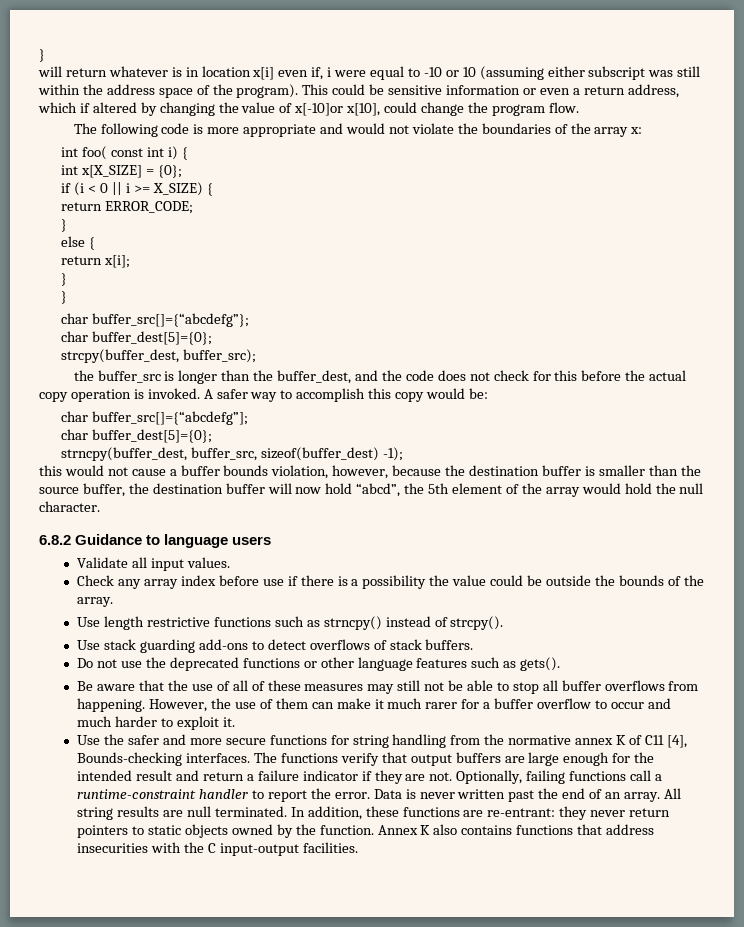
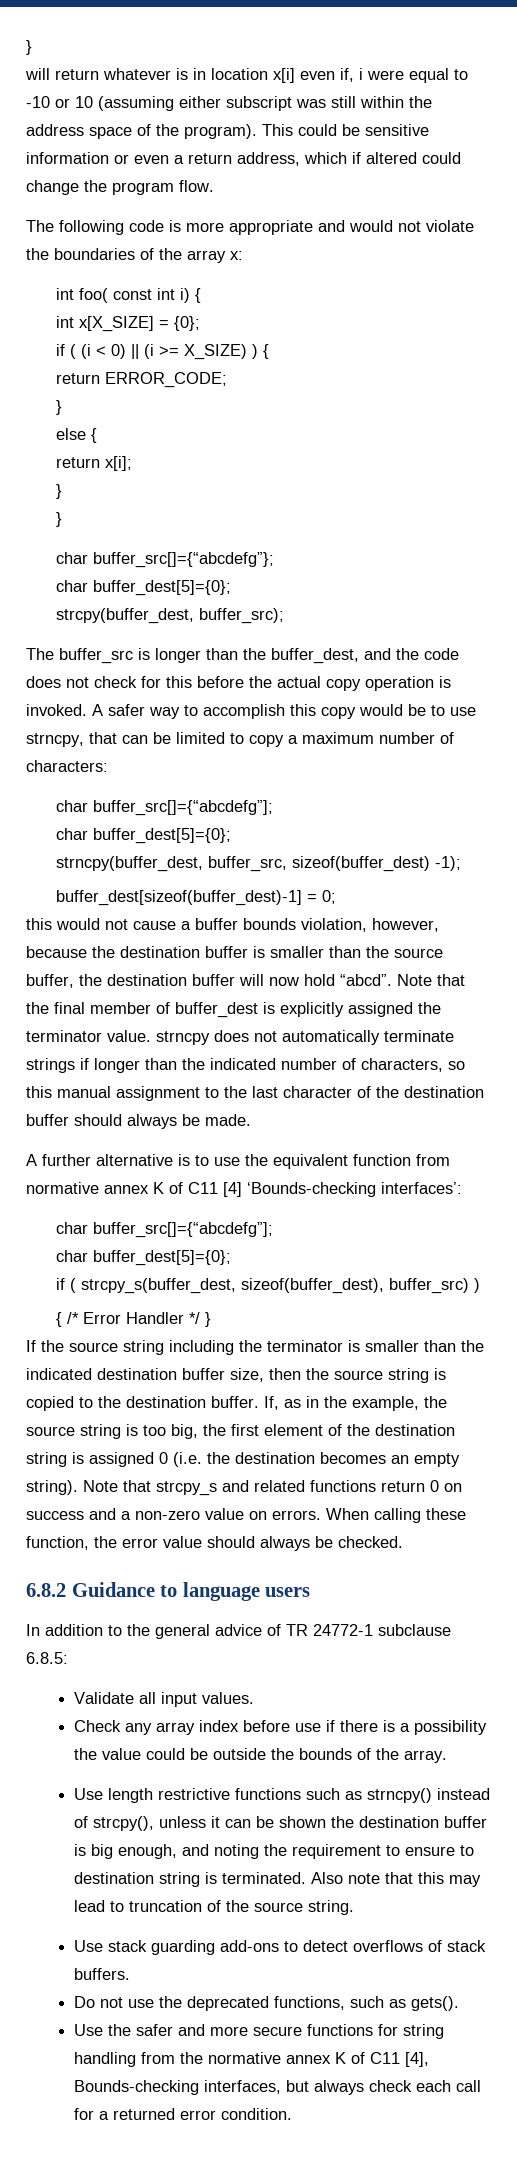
[140,102,381,116] by changing the value of x[-10]or x[10], -> (417, 158) none
(72, 188) none -> [69,344,76,359] (
[99,182,130,195] 0 || i -> [110,344,154,359] 0) || (i
(203, 189) none -> [251,344,258,359] )
[73,370,94,381] the -> [26,648,54,660] The
[468,388,488,399] be: -> [408,704,476,716] [26,732,454,747] [26,760,108,772] be to use strncpy, that can be limited to copy a maximum number of characters:
(403, 454) none -> [55,890,336,906] // buffer_dest[sizeof(buffer_dest)-1] = 0;
[356,483,704,497] [39,501,100,512] “abcd”, the 5th element of the array would hold the null character. -> [340,974,465,986] [26,1002,441,1018] [26,1030,454,1045] [26,1058,465,1073] [26,1086,484,1101] [26,1114,251,1129] [26,1154,450,1169] [26,1182,462,1197] [55,1222,273,1238] [55,1250,231,1266] [55,1278,480,1294] [55,1312,211,1327] [26,1340,484,1355] [26,1368,446,1383] [26,1396,447,1411] [26,1424,455,1439] [26,1452,460,1467] [26,1480,462,1496] [26,1508,466,1523] [26,1536,403,1551] “abcd”. Note that the final member of buffer_dest is explicitly assigned the terminator value. strncpy does not automatically terminate strings if longer than the indicated number of characters, so this manual assignment to the last character of the destination buffer should always be made. // A further alternative is to use the equivalent function from normative annex K of C11 [4] ‘Bounds-checking interfaces’: // char buffer_src[]={“abcdefg”]; // char buffer_dest[5]={0}; // if ( strcpy_s(buffer_dest, sizeof(buffer_dest), buffer_src) ) // { /* Error Handler */ } // If the source string including the terminator is smaller than the indicated destination buffer size, then the source string is copied to the destination buffer. If, as in the example, the source string is too big, the first element of the destination string is assigned 0 (i.e. the destination becomes an empty string). Note that strcpy_s and related functions return 0 on success and a non-zero value on errors. When calling these function, the error value should always be checked.
(272, 540) none -> [26,1624,451,1639] [26,1652,68,1664] // In addition to the general advice of TR 24772-1 subclause 6.8.5:
[450,616,504,630] strcpy(). -> [92,1816,487,1831] [73,1844,474,1859] [73,1872,481,1887] [73,1900,354,1915] strcpy(), unless it can be shown the destination buffer is big enough, and noting the requirement to ensure to destination string is terminated. Also note that this may lead to truncation of the source string.
[242,657,561,671] [77,680,699,694] [77,698,671,712] [77,716,235,730] functions or other language features such as gets(). // Be aware that the use of all of these measures may still not be able to stop all buffer overflows from happening. However, the use of them can make it much rarer for a buffer overflow to occur and much harder to exploit it. -> [273,1996,459,2011] functions, such as gets().
[186,752,655,766] [77,770,662,784] [77,788,681,802] [77,806,671,820] [77,824,654,838] [77,842,358,856] interfaces. The functions verify that output buffers are large enough for the intended result and return a failure indicator if they are not. Optionally, failing functions call a runtime-constraint handler to report the error. Data is never written past the end of an array. All string results are null terminated. In addition, these functions are re-entrant: they never return pointers to static objects owned by the function. Annex K also contains functions that address insecurities with the C input-output facilities. -> [203,2080,481,2095] [73,2108,292,2120] interfaces, but always check each call for a returned error condition.

